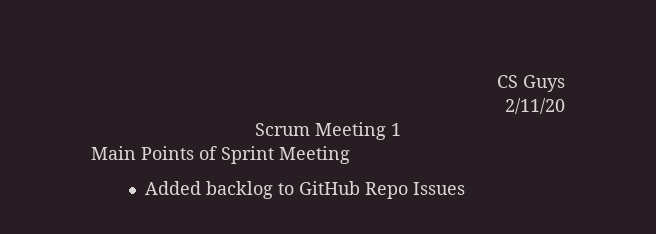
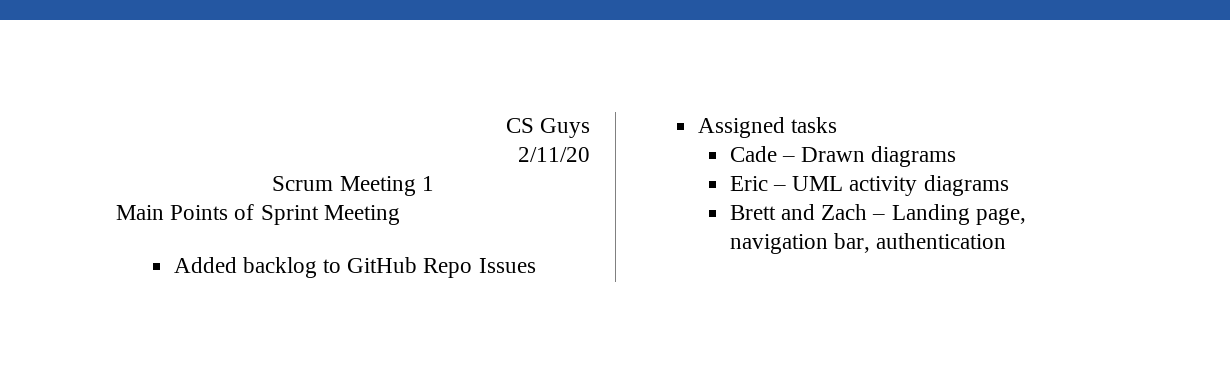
(466, 188) none -> [697,117,837,138] [729,146,957,167] [729,175,1009,196] [729,204,1026,225] [729,233,1007,254] // Assigned tasks // Cade – Drawn diagrams // Eric – UML activity diagrams // Brett and Zach – Landing page, navigation bar, authentication

